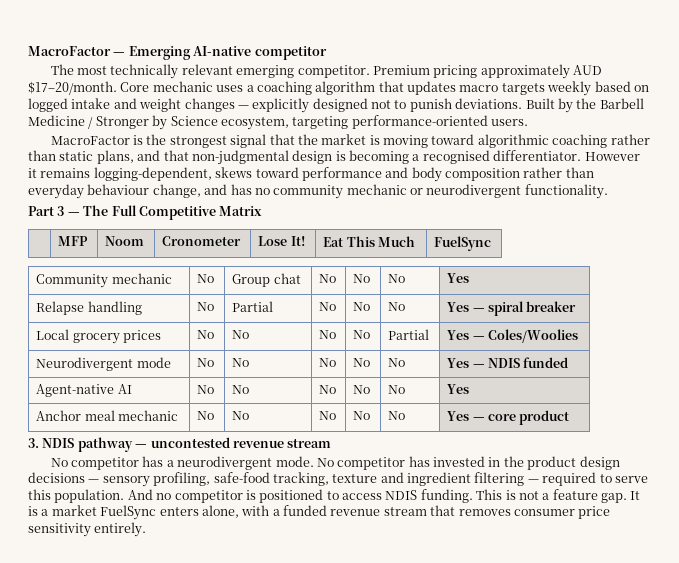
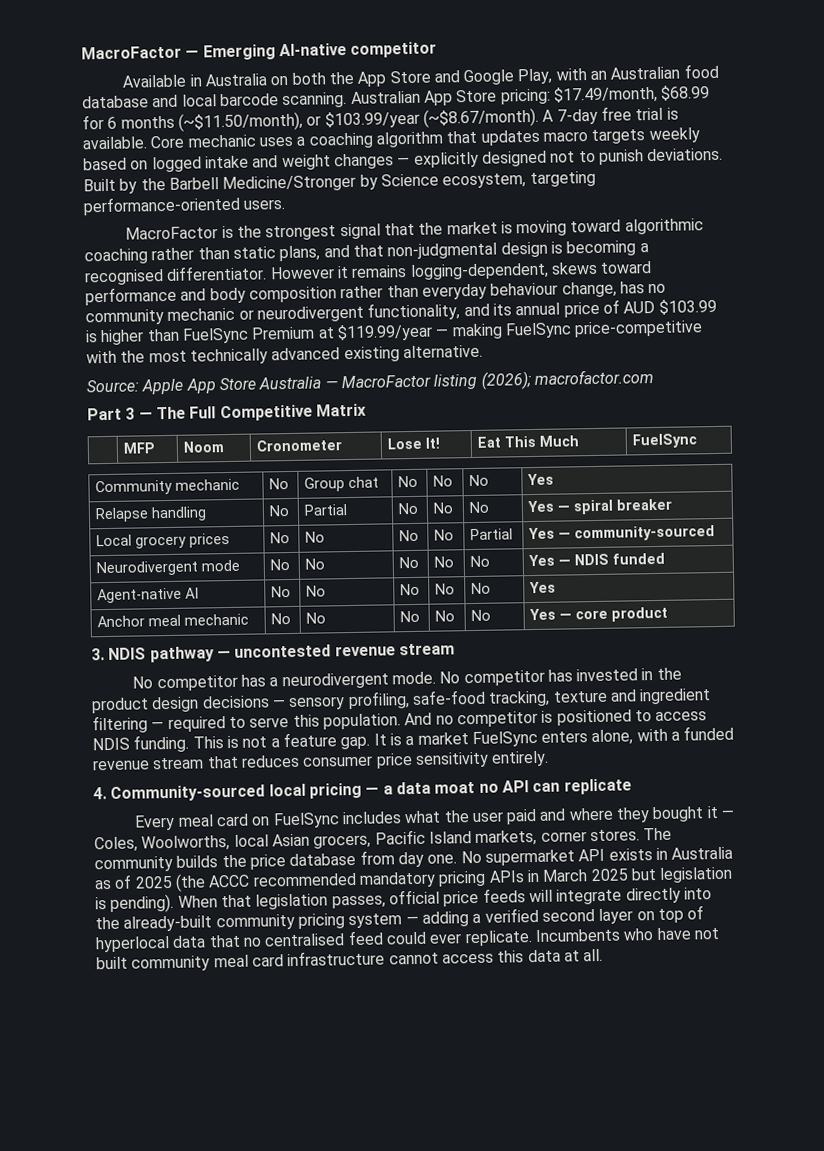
[50,64,603,79] [28,81,117,95] The most technically relevant emerging competitor. Premium pricing approximately AUD $17–20/month. -> [122,63,719,88] [82,85,711,109] [82,106,679,132] [82,136,147,150] Available in Australia on both the App Store and Google Play, with an Australian food database and local barcode scanning. Australian App Store pricing: $17.49/month, $68.99 for 6 months (~$11.50/month), or $103.99/year (~$8.67/month). A 7-day free trial is available.
[28,115,149,129] Medicine / Stronger -> [222,174,357,193] Medicine/Stronger
[204,184,228,195] and -> (617, 289) none
[524,184,608,199] functionality. -> [367,298,717,321] [85,320,704,346] [86,344,483,365] [86,369,654,395] functionality, and its annual price of AUD $103.99 is higher than FuelSync Premium at $119.99/year — making FuelSync price-competitive with the most technically advanced existing alternative. // Source: Apple App Store Australia — MacroFactor listing (2026); macrofactor.com
[488,329,579,343] Coles/Woolies -> [574,525,716,542] community-sourced
[458,509,511,516] removes -> [240,754,300,768] reduces
(147, 529) none -> [93,778,632,802] [134,806,736,831] [94,827,673,853] [94,846,734,873] [94,866,734,892] [95,887,712,913] [95,905,705,932] [95,927,720,953] [96,948,604,972] // 4. Community-sourced local pricing — a data moat no API can replicate // Every meal card on FuelSync includes what the user paid and where they bought it — Coles, Woolworths, local Asian grocers, Pacific Island markets, corner stores. The community builds the price database from day one. No supermarket API exists in Australia as of 2025 (the ACCC recommended mandatory pricing APIs in March 2025 but legislation is pending). When that legislation passes, official price feeds will integrate directly into the already-built community pricing system — adding a verified second layer on top of hyperlocal data that no centralised feed could ever replicate. Incumbents who have not built community meal card infrastructure cannot access this data at all.

